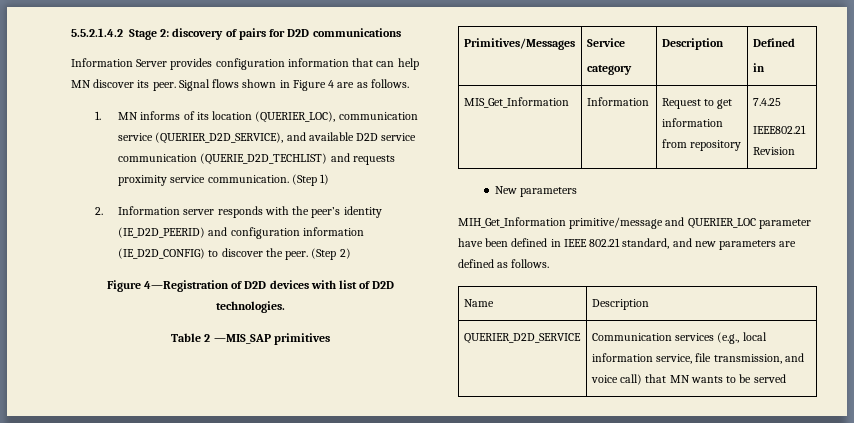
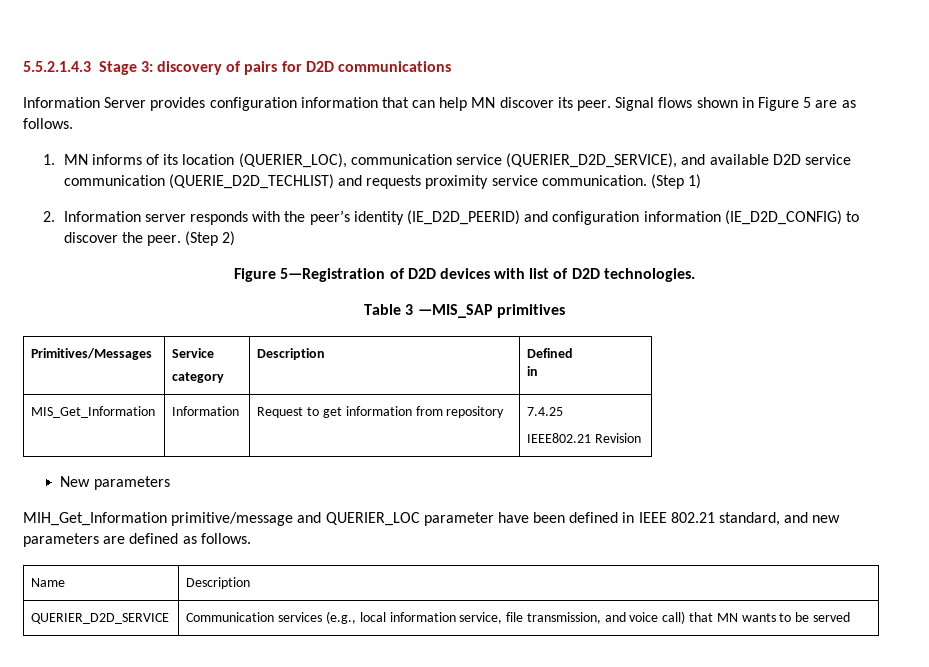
[71,28,170,40] 5.5.2.1.4.2 Stage 2: -> [23,61,153,75] 5.5.2.1.4.3 Stage 3:
[328,80,335,88] 4 -> [803,97,812,108] 5
[143,280,229,292] 4—Registration -> [280,268,386,282] 5—Registration
[204,334,211,342] 2 -> [405,304,414,315] 3

